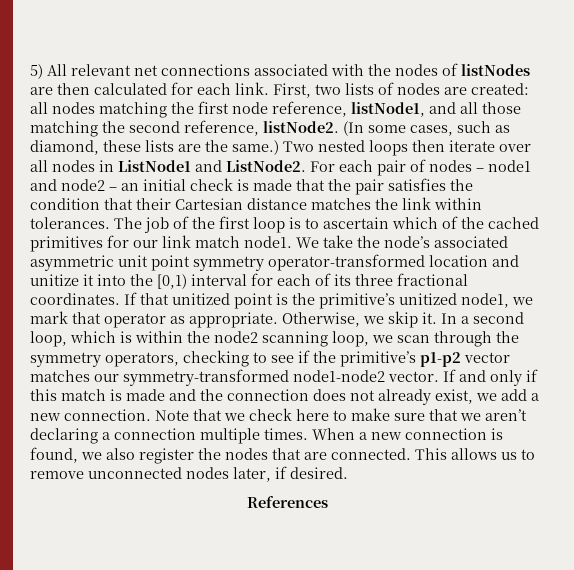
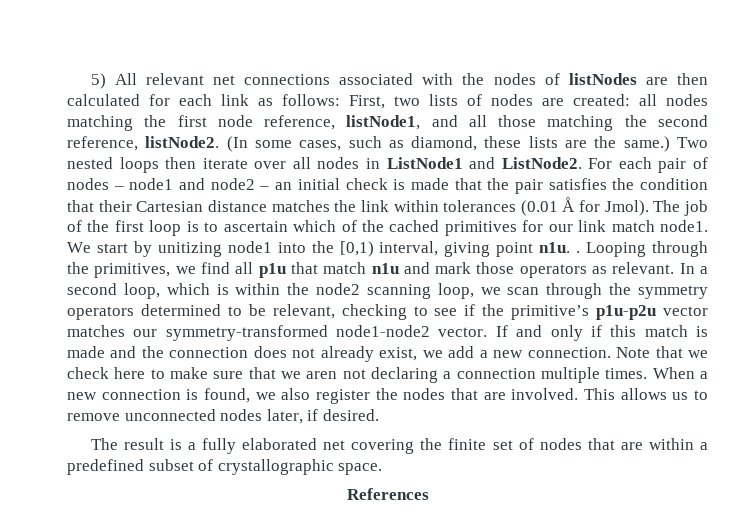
[235,82,269,95] link. -> [221,94,340,106] link as follows:
[30,217,110,229] tolerances. -> [443,197,649,216] tolerances (0.01 Å for Jmol).
[323,235,508,248] [30,254,519,271] [30,273,468,289] [30,292,533,309] [30,311,437,328] take the node’s associated asymmetric unit point symmetry operator-transformed location and unitize it into the [0,1) interval for each of its three fractional coordinates. If that unitized point is the primitive’s unitized node1, we mark that operator as appropriate. Otherwise, we skip it. -> [96,241,709,257] [67,262,675,278] start by unitizing node1 into the [0,1) interval, giving point n1u. . Looping through the primitives, we find all p1u that match n1u and mark those operators as relevant.
[105,352,179,367] operators, -> [67,304,335,320] operators determined to be relevant,
[420,352,461,367] p1-p2 -> [596,305,657,320] p1u-p2u
[485,409,527,421] aren’t -> [306,369,366,379] aren not
[331,448,411,460] connected. -> [511,388,579,400] involved.
(348, 473) none -> [90,438,708,454] [67,459,383,475] // The result is a fully elaborated net covering the finite set of nodes that are within a predefined subset of crystallographic space.

